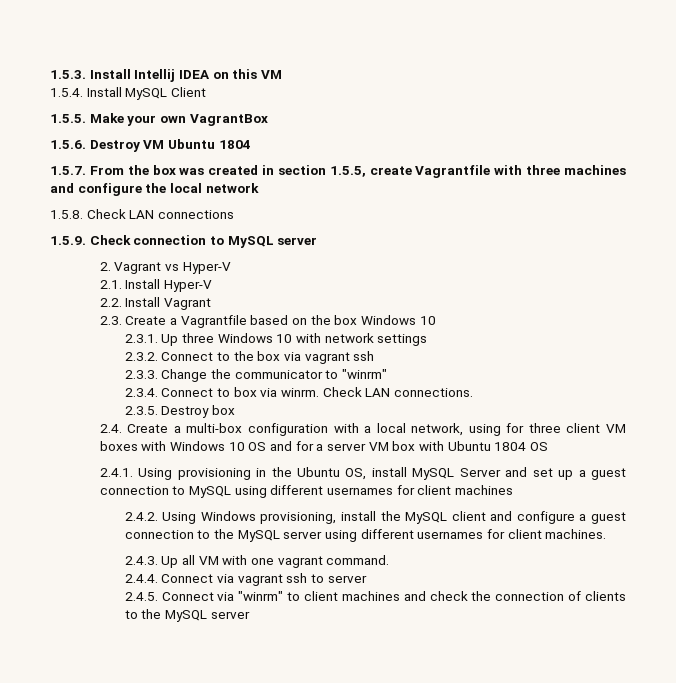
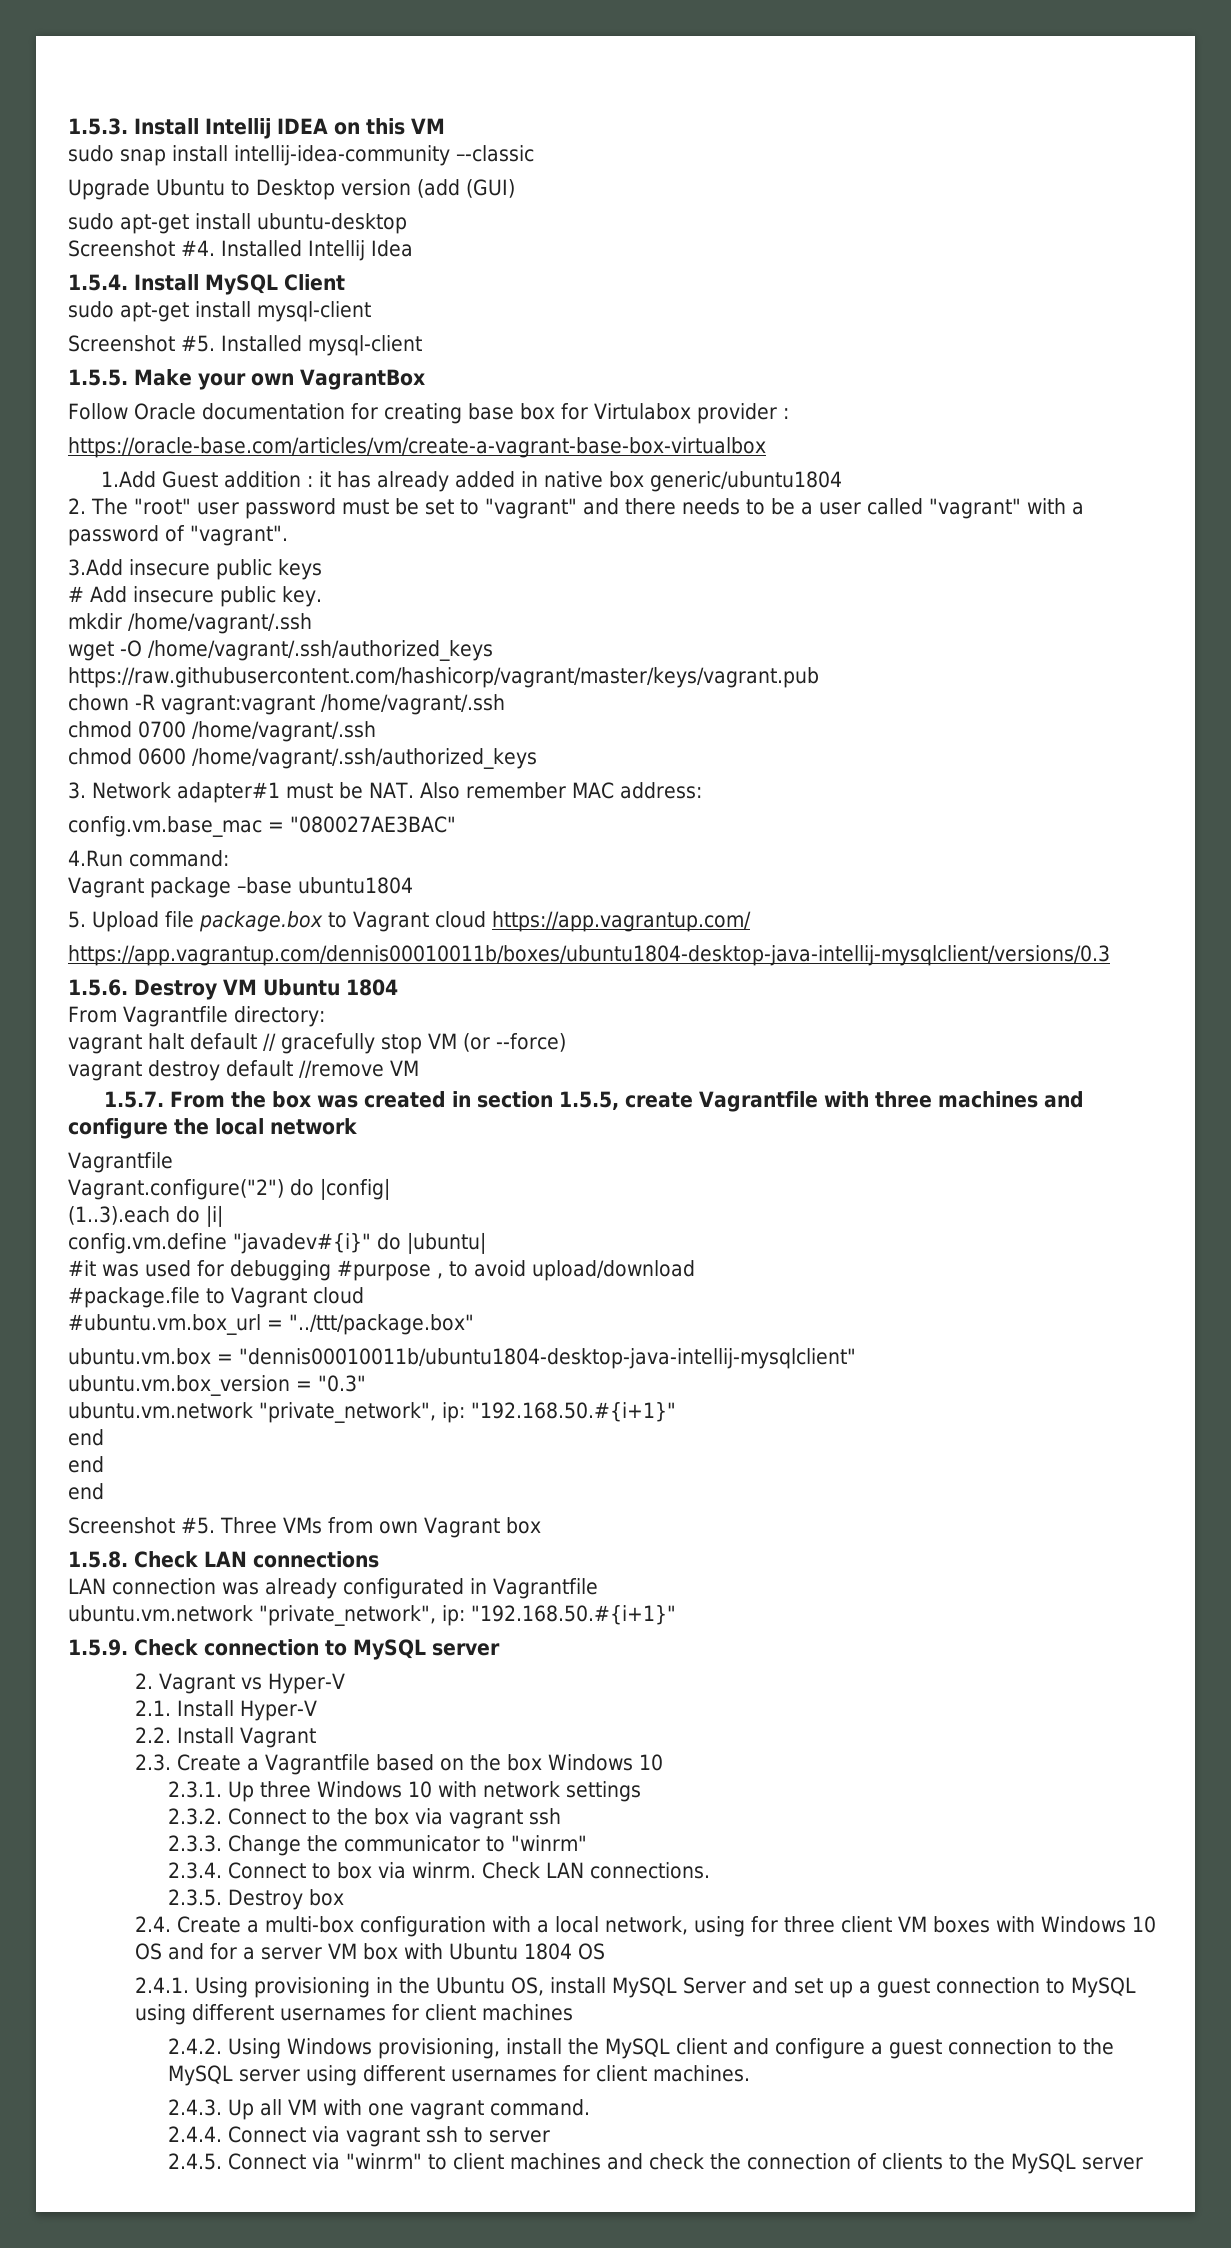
[50,87,206,100] 1.5.4. Install MySQL Client -> [68,145,534,166] [68,179,515,200] [68,213,407,234] [68,240,413,261] [68,274,345,295] [68,301,371,322] [68,335,422,356] sudo snap install intellij-idea-community –-classic // Upgrade Ubuntu to Desktop version (add (GUI) // sudo apt-get install ubuntu-desktop // Screenshot #4. Installed Intellij Idea // 1.5.4. Install MySQL Client // sudo apt-get install mysql-client // Screenshot #5. Installed mysql-client
(268, 120) none -> [68,403,789,424] [68,437,766,458] [101,471,843,492] [68,498,1084,519] [68,525,288,546] [68,559,322,580] [68,586,322,607] [68,613,312,634] [68,640,493,661] [68,667,819,688] [68,694,505,715] [68,721,376,742] [68,748,537,769] [68,782,702,803] [68,816,456,837] [68,850,229,867] [68,877,413,898] [68,911,751,932] [68,945,1110,966] // Follow Oracle documentation for creating base box for Virtulabox provider : // https://oracle-base.com/articles/vm/create-a-vagrant-base-box-virtualbox // 1.Add Guest addition : it has already added in native box generic/ubuntu1804 // 2. The "root" user password must be set to "vagrant" and there needs to be a user called "vagrant" with a password of "vagrant". // 3.Add insecure public keys // # Add insecure public key. // mkdir /home/vagrant/.ssh // wget -O /home/vagrant/.ssh/authorized_keys https://raw.githubusercontent.com/hashicorp/vagrant/master/keys/vagrant.pub // chown -R vagrant:vagrant /home/vagrant/.ssh // chmod 0700 /home/vagrant/.ssh // chmod 0600 /home/vagrant/.ssh/authorized_keys // 3. Network adapter#1 must be NAT. Also remember MAC address: // config.vm.base_mac = "080027AE3BAC" // 4.Run command: // Vagrant package –base ubuntu1804 // 5. Upload file package.box to Vagrant cloud https://app.vagrantup.com/ // https://app.vagrantup.com/dennis00010011b/boxes/ubuntu1804-desktop-java-intellij-mysqlclient/versions/0.3
(251, 144) none -> [68,1006,325,1027] [68,1033,566,1054] [68,1060,419,1081] // From Vagrantfile directory: // vagrant halt default // gracefully stop VM (or --force) // vagrant destroy default //remove VM
[50,209,234,219] 1.5.8. Check LAN connections -> [68,1152,173,1173] [68,1178,390,1200] [68,1205,223,1227] [68,1232,486,1254] [68,1260,695,1281] [68,1287,364,1308] [68,1314,474,1335] [68,1348,856,1369] [68,1375,366,1396] [68,1402,676,1423] [68,1429,104,1446] [68,1456,104,1473] [68,1483,104,1500] [68,1517,541,1538] [68,1551,379,1568] [68,1578,598,1599] [68,1605,676,1626] Vagrantfile // Vagrant.configure("2") do |config| // (1..3).each do |i| // config.vm.define "javadev#{i}" do |ubuntu| // #it was used for debugging #purpose , to avoid upload/download // #package.file to Vagrant cloud // #ubuntu.vm.box_url = "../ttt/package.box" // ubuntu.vm.box = "dennis00010011b/ubuntu1804-desktop-java-intellij-mysqlclient" // ubuntu.vm.box_version = "0.3" // ubuntu.vm.network "private_network", ip: "192.168.50.#{i+1}" // end // end // end // Screenshot #5. Three VMs from own Vagrant box // 1.5.8. Check LAN connections // LAN connection was already configurated in Vagrantfile // ubuntu.vm.network "private_network", ip: "192.168.50.#{i+1}"

